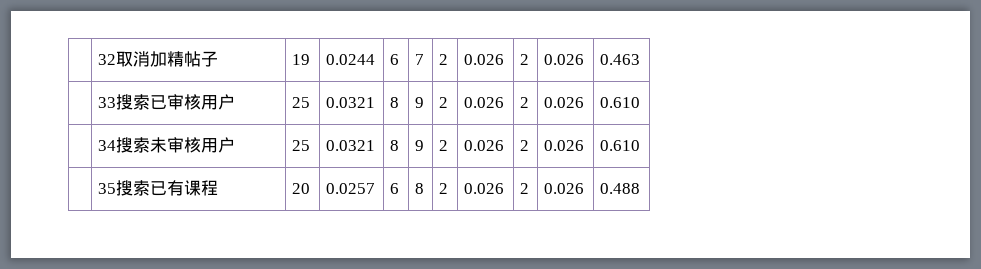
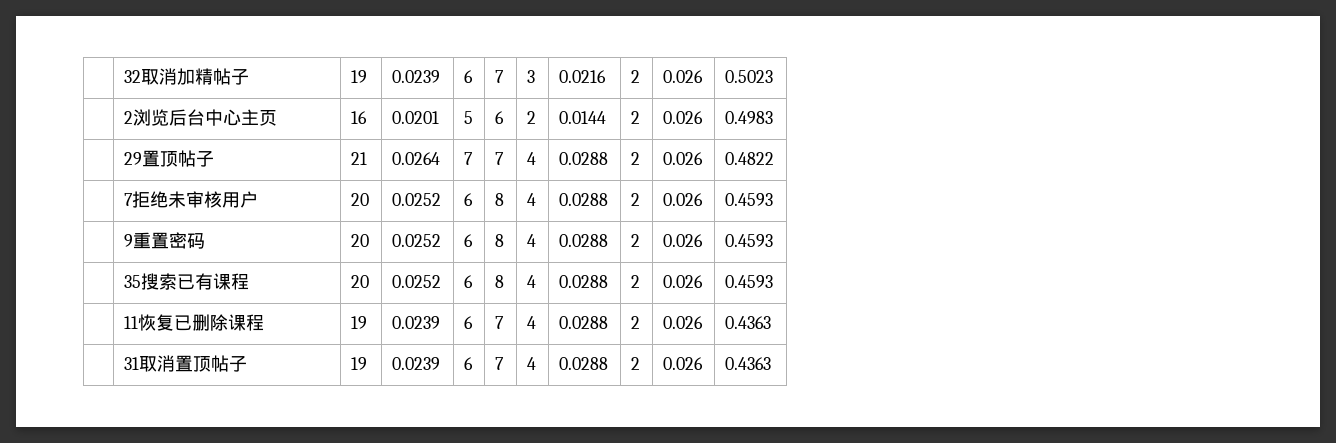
[326,54,376,65] [390,54,400,65] [415,54,425,65] [439,54,449,65] [464,54,505,65] [520,54,530,65] [544,54,585,65] [600,54,641,65] [98,94,236,110] [292,97,311,108] [326,97,376,108] [390,97,400,108] [415,97,425,108] [439,97,449,108] [464,97,505,108] [520,97,530,108] [544,97,585,108] [600,97,641,108] [98,137,151,153] 0.0244 | 6 | 7 | 2 | 0.026 | 2 | 0.026 | 0.463 // | 33搜索已审核用户 | 25 | 0.0321 | 8 | 9 | 2 | 0.026 | 2 | 0.026 | 0.610 // | 34搜索 -> [391,70,440,83] [463,70,473,83] [494,70,504,83] [526,70,535,83] [558,70,606,83] [630,70,640,83] [662,70,703,83] [724,70,773,83] [123,109,277,126] [350,111,367,124] [391,111,439,124] [463,111,473,124] [494,111,504,124] [526,111,536,124] [558,111,606,124] [630,111,640,124] [662,111,703,124] [724,111,773,124] [123,150,214,167] [350,152,367,165] [391,152,440,165] [463,152,473,165] [494,152,504,165] [526,152,536,165] [558,152,608,165] [630,152,640,165] [662,152,703,165] [724,152,774,165] [123,191,168,208] 0.0239 | 6 | 7 | 3 | 0.0216 | 2 | 0.026 | 0.5023 // | 2浏览后台中心主页 | 16 | 0.0201 | 5 | 6 | 2 | 0.0144 | 2 | 0.026 | 0.4983 // | 29置顶帖子 | 21 | 0.0264 | 7 | 7 | 4 | 0.0288 | 2 | 0.026 | 0.4822 // | 7拒绝
[292,140,311,151] [326,140,376,151] [390,140,400,151] [415,140,425,151] [439,140,449,151] [464,140,505,151] [520,140,530,151] [544,140,585,151] [600,140,641,151] 25 | 0.0321 | 8 | 9 | 2 | 0.026 | 2 | 0.026 | 0.610 -> [350,193,369,206] [391,193,441,206] [463,193,473,206] [494,193,504,206] [526,193,536,206] [558,193,608,206] [630,193,640,206] [662,193,703,206] [724,193,773,206] [123,232,205,249] [350,234,369,247] [391,234,441,247] [463,234,473,247] [494,234,504,247] [526,234,536,247] [558,234,608,247] [630,234,640,247] [662,234,703,247] [724,234,773,247] 20 | 0.0252 | 6 | 8 | 4 | 0.0288 | 2 | 0.026 | 0.4593 // | 9重置密码 | 20 | 0.0252 | 6 | 8 | 4 | 0.0288 | 2 | 0.026 | 0.4593
[326,183,376,194] [390,183,400,194] [415,183,425,194] [439,183,449,194] [464,183,505,194] [520,183,530,194] [544,183,585,194] [600,183,641,194] 0.0257 | 6 | 8 | 2 | 0.026 | 2 | 0.026 | 0.488 -> [391,275,441,288] [463,275,473,288] [494,275,504,288] [526,275,536,288] [558,275,608,288] [630,275,640,288] [662,275,703,288] [724,275,773,288] [123,314,264,331] [350,316,367,329] [391,316,440,329] [463,316,473,329] [494,316,504,329] [526,316,536,329] [558,316,608,329] [630,316,640,329] [662,316,703,329] [724,316,771,329] [123,355,247,372] [350,357,367,370] [391,357,440,370] [463,357,473,370] [494,357,504,370] [526,357,536,370] [558,357,608,370] [630,357,640,370] [662,357,703,370] [724,357,771,370] 0.0252 | 6 | 8 | 4 | 0.0288 | 2 | 0.026 | 0.4593 // | 11恢复已删除课程 | 19 | 0.0239 | 6 | 7 | 4 | 0.0288 | 2 | 0.026 | 0.4363 // | 31取消置顶帖子 | 19 | 0.0239 | 6 | 7 | 4 | 0.0288 | 2 | 0.026 | 0.4363

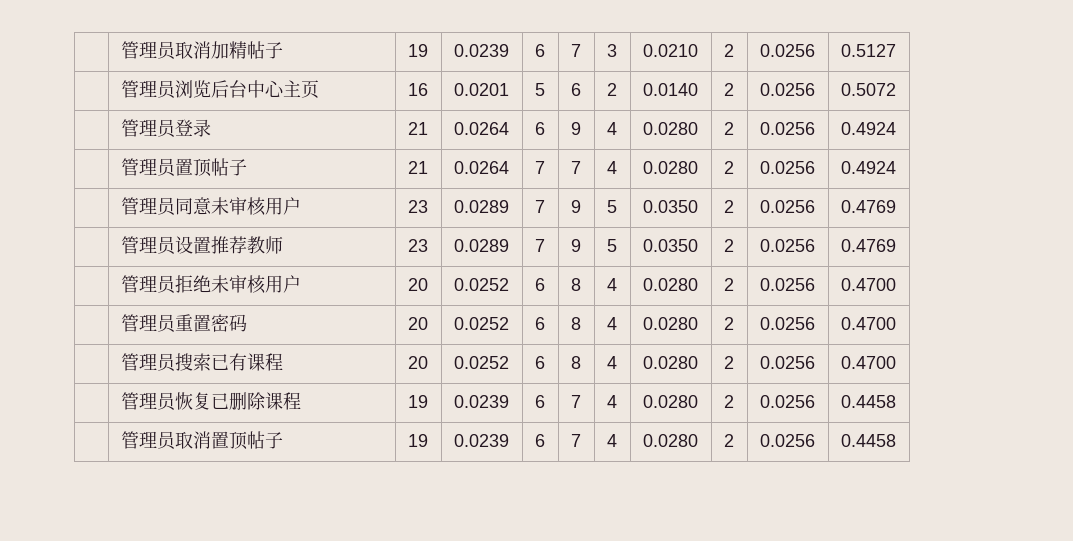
[123,70,141,83] | 32 -> [120,41,177,60] | 管理员
[558,70,606,83] [630,70,640,83] [662,70,703,83] [724,70,773,83] [123,111,133,124] 0.0216 | 2 | 0.026 | 0.5023 // | 2 -> [642,44,698,57] [723,44,734,57] [759,44,815,57] [840,44,896,57] [120,80,177,99] 0.0210 | 2 | 0.0256 | 0.5127 // | 管理员
[558,111,606,124] [630,111,640,124] [662,111,703,124] [724,111,773,124] [123,152,142,165] 0.0144 | 2 | 0.026 | 0.4983 // | 29 -> [642,83,698,96] [723,83,734,96] [759,83,815,96] [840,83,896,96] [120,119,211,138] [407,122,428,135] [453,122,509,135] [534,122,545,135] [570,122,581,135] [606,122,617,135] [642,122,698,135] [723,122,734,135] [759,122,815,135] [840,122,896,135] [120,158,177,177] 0.0140 | 2 | 0.0256 | 0.5072 // | 管理员登录 | 21 | 0.0264 | 6 | 9 | 4 | 0.0280 | 2 | 0.0256 | 0.4924 // | 管理员
[558,152,608,165] [630,152,640,165] [662,152,703,165] [724,152,774,165] [123,193,133,206] 0.0288 | 2 | 0.026 | 0.4822 // | 7 -> [642,161,698,174] [723,161,734,174] [759,161,815,174] [840,161,896,174] [120,197,301,216] [407,200,428,213] [453,200,509,213] [534,200,545,213] [570,200,581,213] [606,200,617,213] [642,200,698,213] [723,200,734,213] [759,200,815,213] [840,200,896,213] [120,236,283,255] [407,239,428,252] [453,239,509,252] [534,239,545,252] [570,239,581,252] [606,239,617,252] [642,239,698,252] [723,239,734,252] [759,239,815,252] [840,239,896,252] [120,275,177,294] 0.0280 | 2 | 0.0256 | 0.4924 // | 管理员同意未审核用户 | 23 | 0.0289 | 7 | 9 | 5 | 0.0350 | 2 | 0.0256 | 0.4769 // | 管理员设置推荐教师 | 23 | 0.0289 | 7 | 9 | 5 | 0.0350 | 2 | 0.0256 | 0.4769 // | 管理员
[558,193,608,206] [630,193,640,206] [662,193,703,206] [724,193,773,206] [123,234,133,247] 0.0288 | 2 | 0.026 | 0.4593 // | 9 -> [642,278,698,291] [723,278,734,291] [759,278,815,291] [840,278,896,291] [120,314,177,333] 0.0280 | 2 | 0.0256 | 0.4700 // | 管理员
[558,234,608,247] [630,234,640,247] [662,234,703,247] [724,234,773,247] [123,275,141,288] 0.0288 | 2 | 0.026 | 0.4593 // | 35 -> [642,317,698,330] [723,317,734,330] [759,317,815,330] [840,317,896,330] [120,353,177,372] 0.0280 | 2 | 0.0256 | 0.4700 // | 管理员
[558,275,608,288] [630,275,640,288] [662,275,703,288] [724,275,773,288] [123,316,138,329] 0.0288 | 2 | 0.026 | 0.4593 // | 11 -> [642,356,698,369] [723,356,734,369] [759,356,815,369] [840,356,896,369] [120,392,177,411] 0.0280 | 2 | 0.0256 | 0.4700 // | 管理员
[558,316,608,329] [630,316,640,329] [662,316,703,329] [724,316,771,329] [123,357,139,370] 0.0288 | 2 | 0.026 | 0.4363 // | 31 -> [642,395,698,408] [723,395,734,408] [759,395,815,408] [840,395,896,408] [120,431,177,450] 0.0280 | 2 | 0.0256 | 0.4458 // | 管理员
[558,357,608,370] [630,357,640,370] [662,357,703,370] [724,357,771,370] 0.0288 | 2 | 0.026 | 0.4363 -> [642,434,698,447] [723,434,734,447] [759,434,815,447] [840,434,896,447] 0.0280 | 2 | 0.0256 | 0.4458

